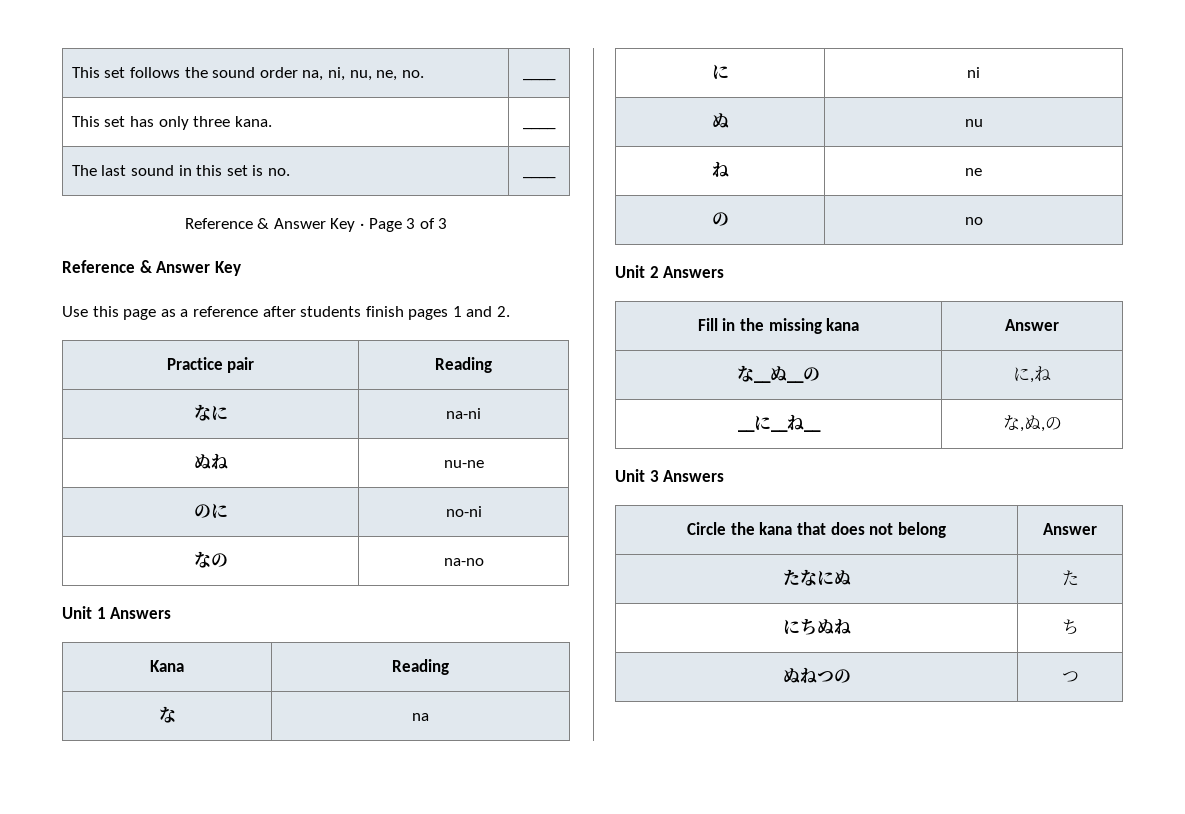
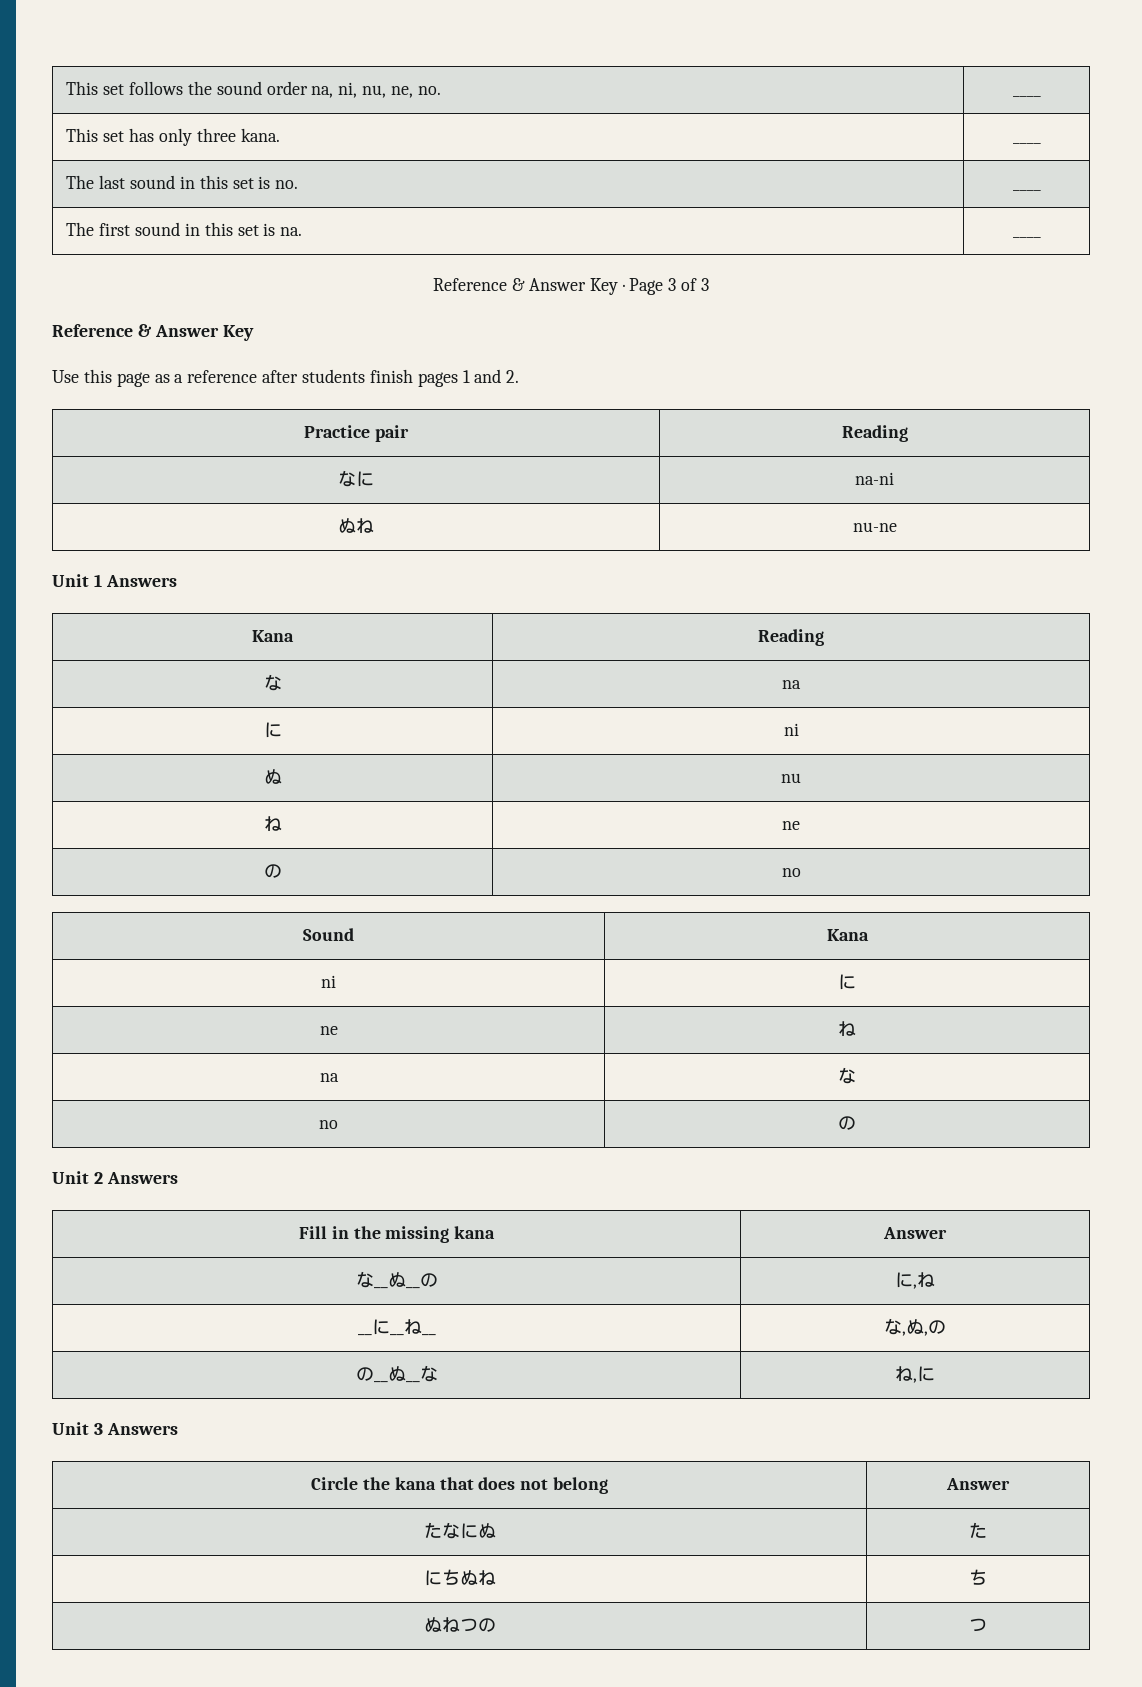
(556, 177) none -> [66,222,303,236] [1012,236,1041,238] // The first sound in this set is na. | ____
[193,503,228,519] [445,506,482,517] [193,551,228,568] [443,558,484,566] // のに | no-ni // なの | na-no -> (897, 527) none
(983, 221) none -> [303,928,354,941] [826,929,869,941] [321,975,336,988] [838,974,856,990] [319,1026,338,1035] [838,1021,856,1036] [319,1073,339,1082] [838,1067,856,1084] [319,1120,338,1129] [838,1116,856,1130] // Sound | Kana // ni | に // ne | ね // na | な // no | の
(1062, 423) none -> [355,1365,438,1383] [895,1366,935,1383] // の__ぬ__な | ね,に

